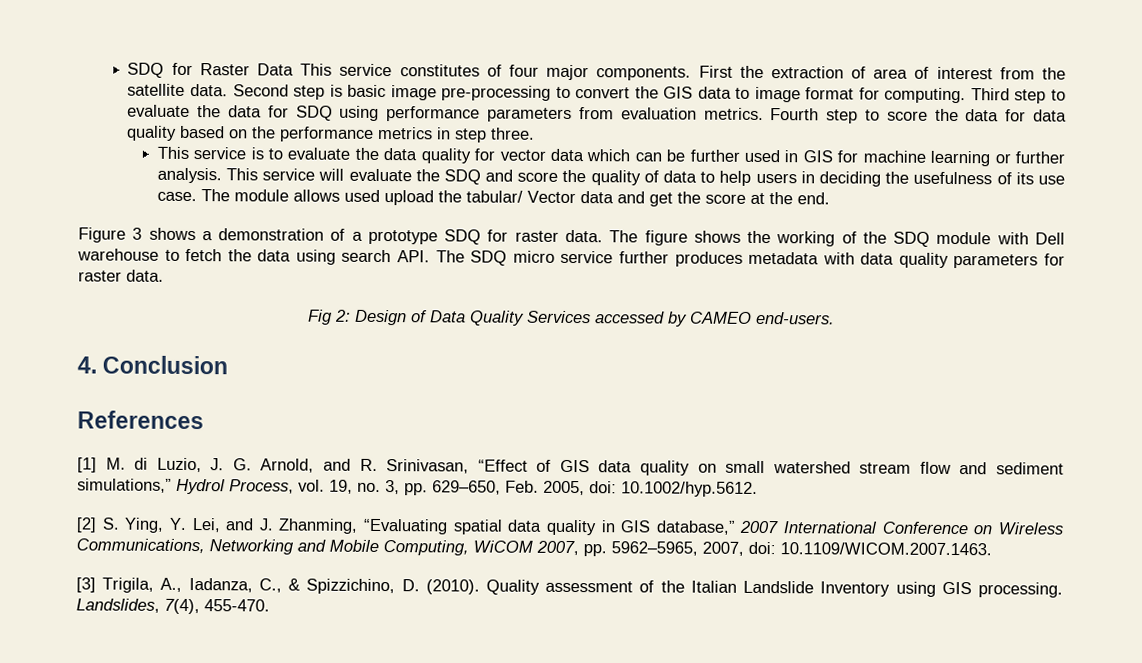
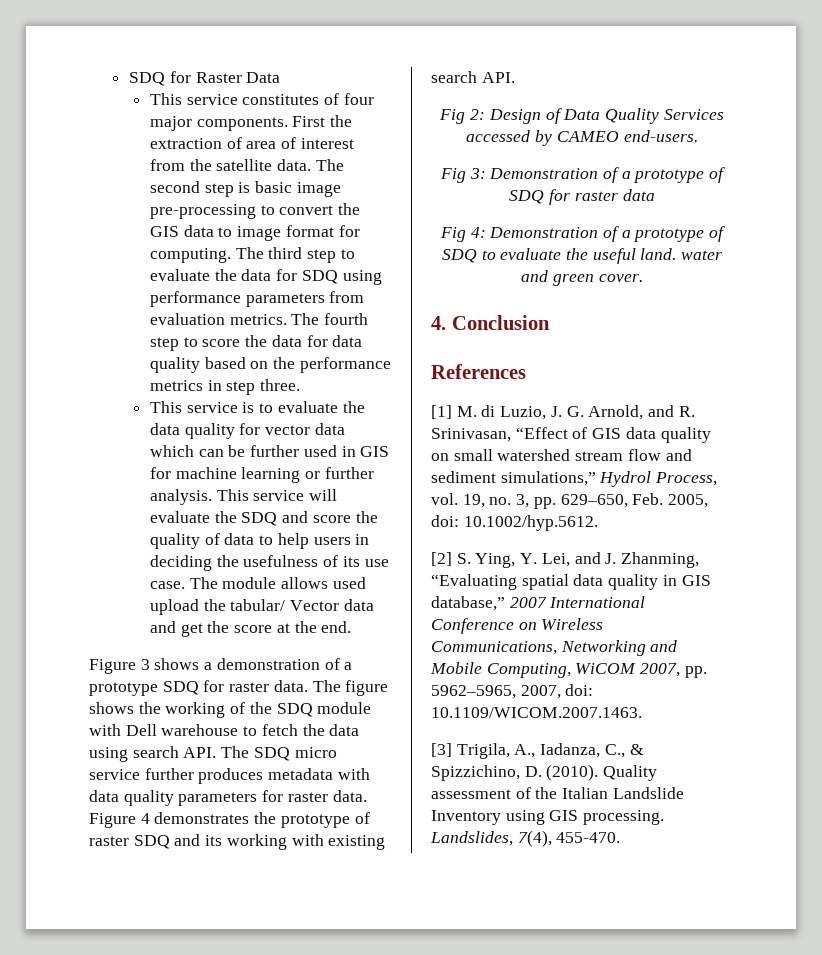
(295, 69) none -> (281, 77) //
[232,84,289,97] Second -> [315,159,344,171] [149,181,200,193] The second
[970,88,1010,101] Third -> [235,247,303,259] The third
[770,108,820,121] Fourth -> [291,313,369,325] The fourth
(164, 275) none -> [89,812,370,828] [89,834,386,850] [431,71,515,83] Figure 4 demonstrates the prototype of raster SDQ and its working with existing search API.
(835, 318) none -> [439,167,726,183] [509,189,655,205] [439,226,726,242] [441,248,723,264] [521,270,643,286] // Fig 3: Demonstration of a prototype of SDQ for raster data // Fig 4: Demonstration of a prototype of SDQ to evaluate the useful land. water and green cover.

